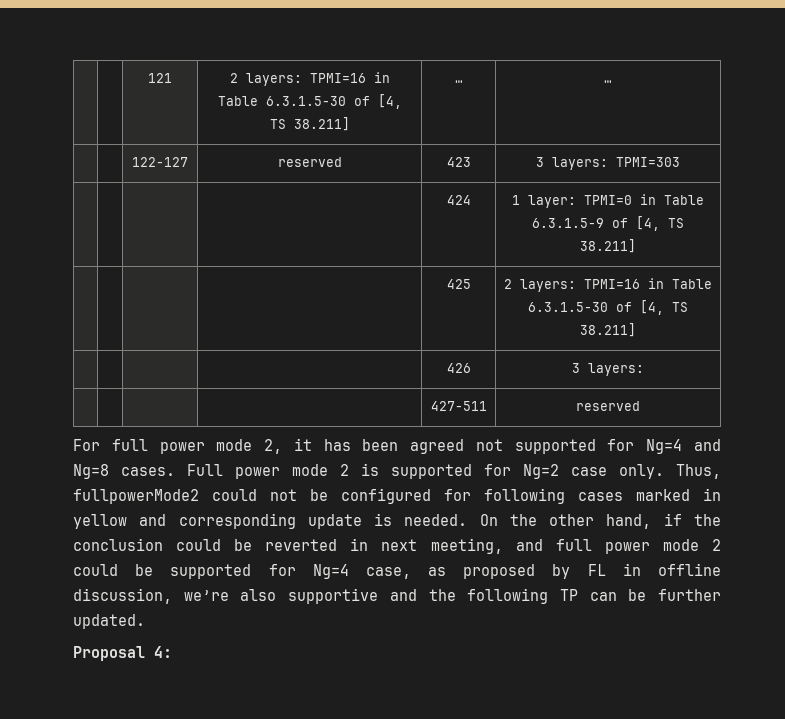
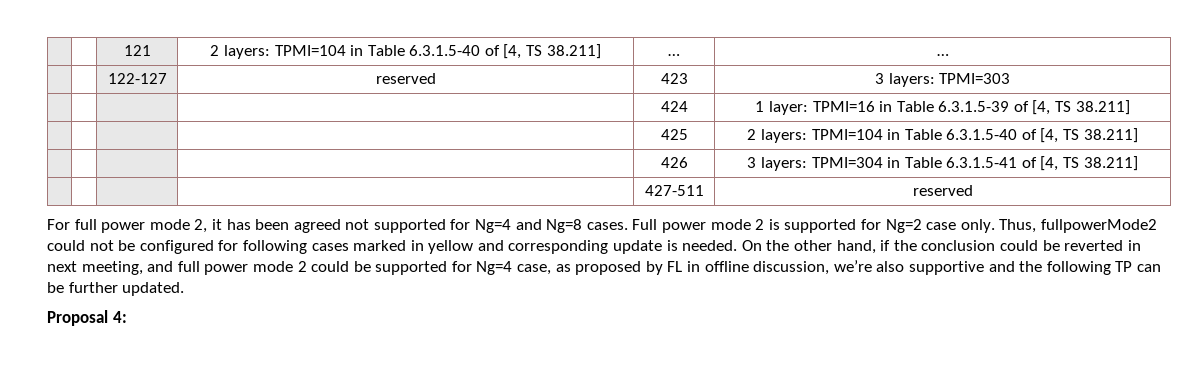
[309,72,390,83] [217,96,346,106] TPMI=16 in Table 6.3.1.5-30 -> [274,45,481,56] TPMI=104 in Table 6.3.1.5-40
[584,194,704,205] [532,218,604,228] TPMI=0 in Table 6.3.1.5-9 -> [812,101,1010,112] TPMI=16 in Table 6.3.1.5-39
[584,278,712,289] [528,302,608,312] TPMI=16 in Table 6.3.1.5-30 -> [811,129,1018,140] TPMI=104 in Table 6.3.1.5-40
(644, 369) none -> [811,156,1138,171] TPMI=304 in Table 6.3.1.5-41 of [4, TS 38.211]

